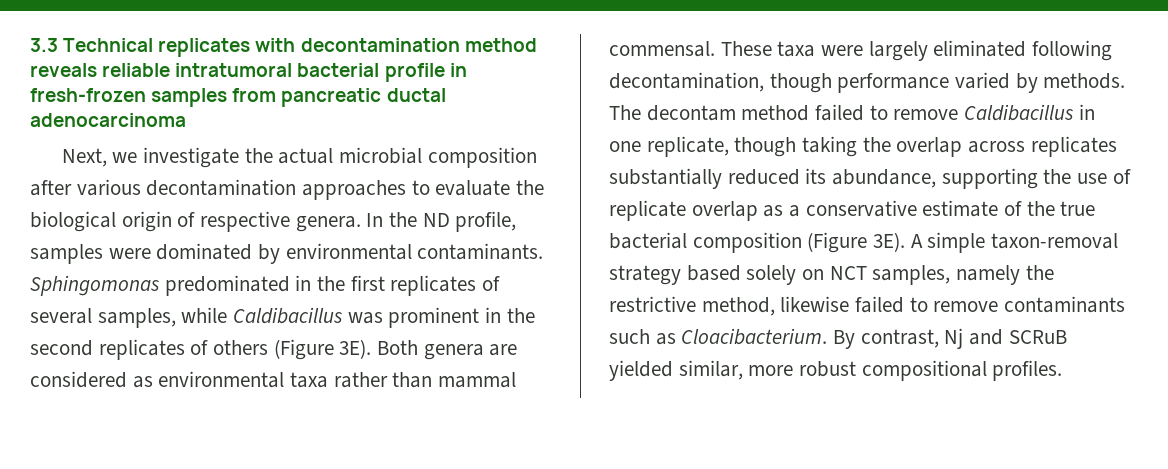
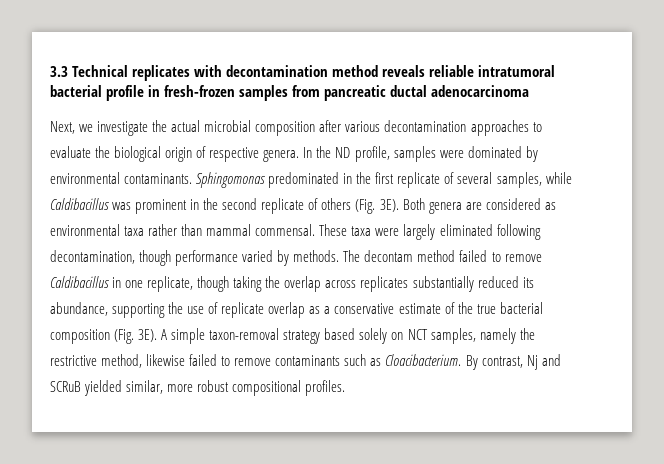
[390,275,477,296] replicates -> [397,172,441,188] replicate
[98,339,185,360] replicates -> [261,198,305,214] replicate
[273,339,334,360] (Figure -> [355,199,376,214] (Fig.
[807,232,868,253] (Figure -> [114,329,135,344] (Fig.

